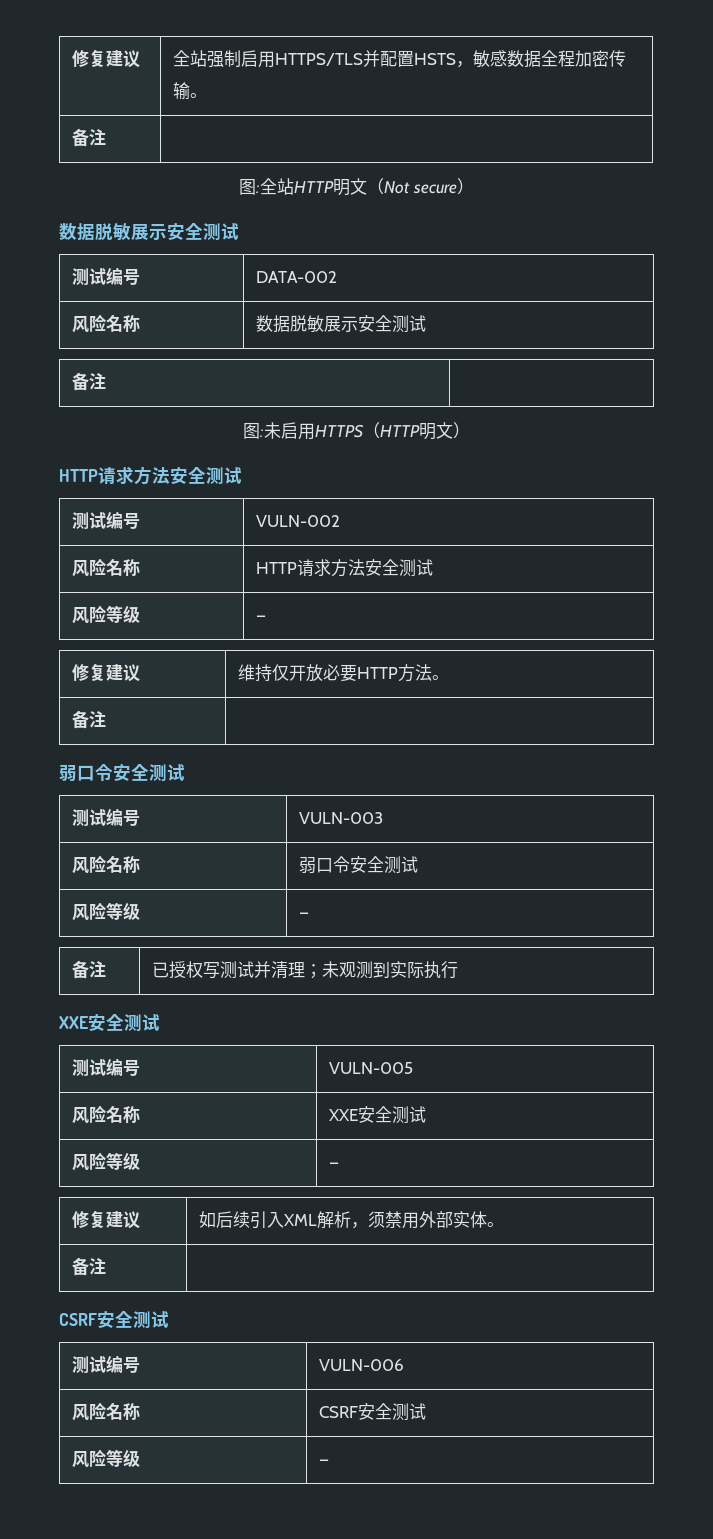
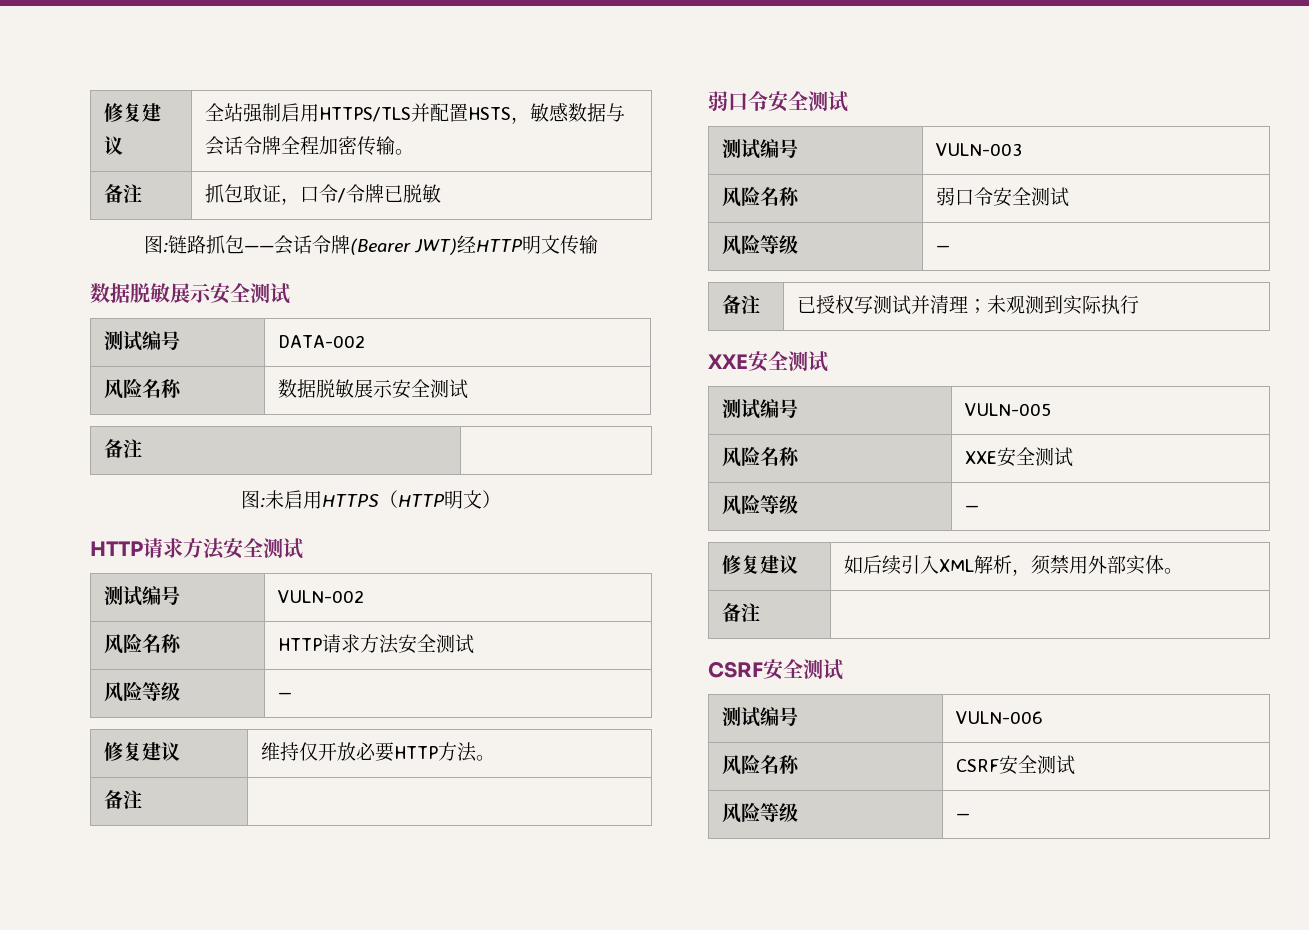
(542, 59) none -> [606,103,626,122] [205,136,282,156] 与会话令牌
[239,178,474,196] // 图:全站HTTP明文（Not secure） -> [205,184,442,205] [143,235,599,255] 抓包取证，口令/令牌已脱敏 // 图:链路抓包——会话令牌(Bearer JWT)经HTTP明文传输

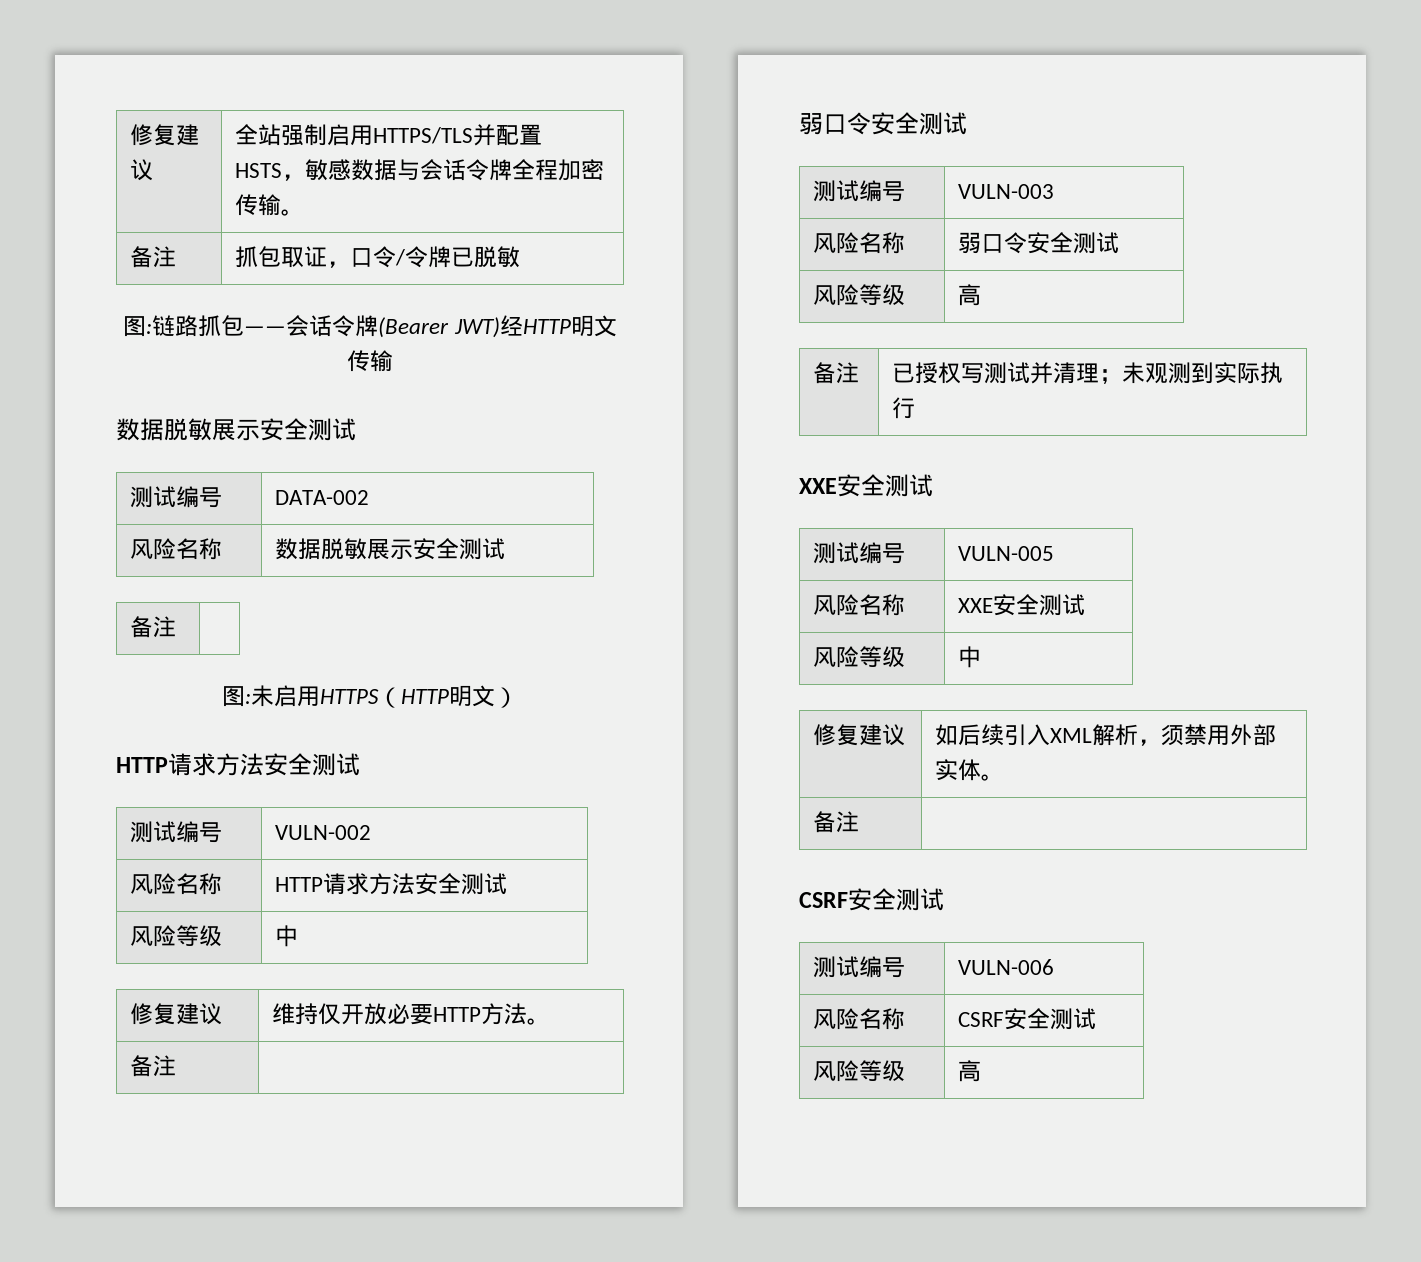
[278,692,293,699] — -> [275,925,299,947] 中
[936,245,951,252] — -> [958,284,982,306] 高
[965,505,980,512] — -> [958,646,982,668] 中
[956,813,971,820] — -> [958,1060,982,1082] 高

